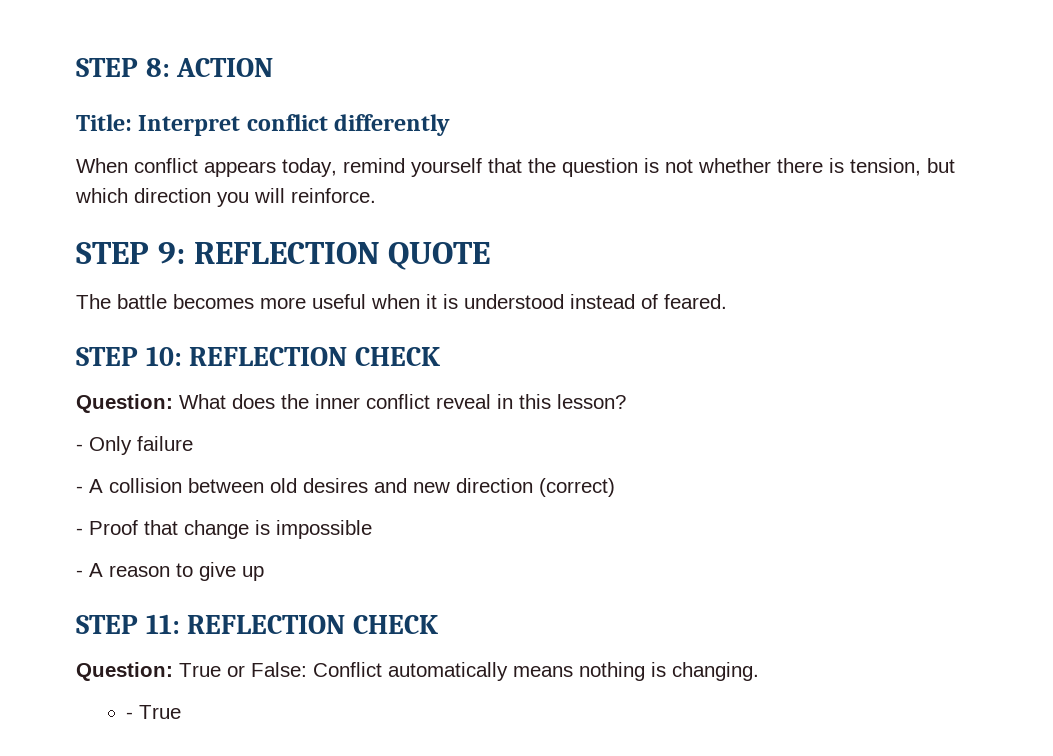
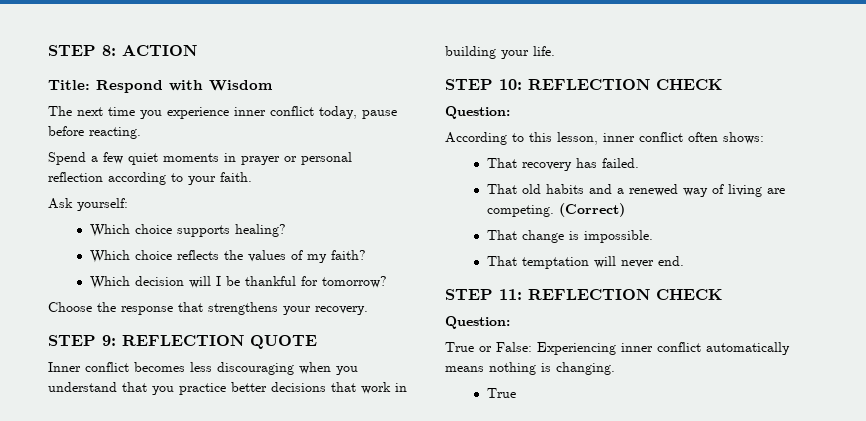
[138,114,451,136] [76,158,955,177] [75,188,376,207] [76,242,491,270] [76,294,727,309] Interpret conflict differently // When conflict appears today, remind yourself that the question is not whether there is tension, but which direction you will reinforce. // STEP 9: REFLECTION QUOTE // The battle becomes more useful when it is understood instead of feared. -> [96,80,273,93] [48,106,397,119] [48,126,141,139] [48,152,352,165] [48,172,252,185] [48,198,128,211] [89,224,286,237] [89,250,366,263] [89,276,387,289] [48,302,368,315] [48,335,317,349] [48,362,358,375] [48,382,407,395] [445,46,555,59] Respond with Wisdom // The next time you experience inner conflict today, pause before reacting. // Spend a few quiet moments in prayer or personal reflection according to your faith. // Ask yourself: // Which choice supports healing? // Which choice reflects the values of my faith? // Which decision will I be thankful for tomorrow? // Choose the response that strengthens your recovery. // STEP 9: REFLECTION QUOTE // Inner conflict becomes less discouraging when you understand that you practice better decisions that work in building your life.
[179,394,626,409] [76,436,193,455] [76,478,615,497] [76,520,372,539] [76,562,264,581] What does the inner conflict reveal in this lesson? // - Only failure // - A collision between old desires and new direction (correct) // - Proof that change is impossible // - A reason to give up -> [445,132,764,145] [486,158,639,171] [486,184,785,197] [486,203,625,217] [486,230,653,243] [486,256,684,269] // According to this lesson, inner conflict often shows: // That recovery has failed. // That old habits and a renewed way of living are competing. (Correct) // That change is impossible. // That temptation will never end.
(173, 671) none -> (510, 322) //
[313,662,382,677] Conflict -> [537,342,701,355] Experiencing inner conflict
[126,712,134,719] - -> (615, 368) none

